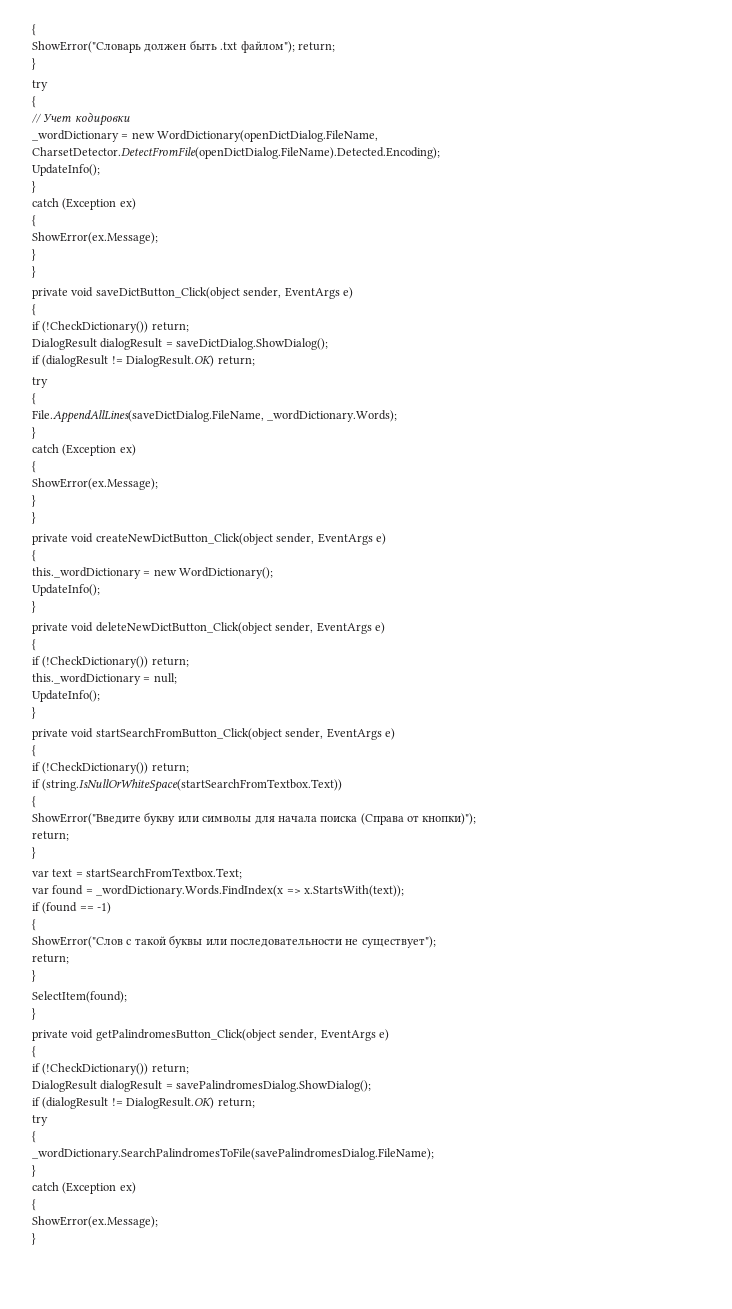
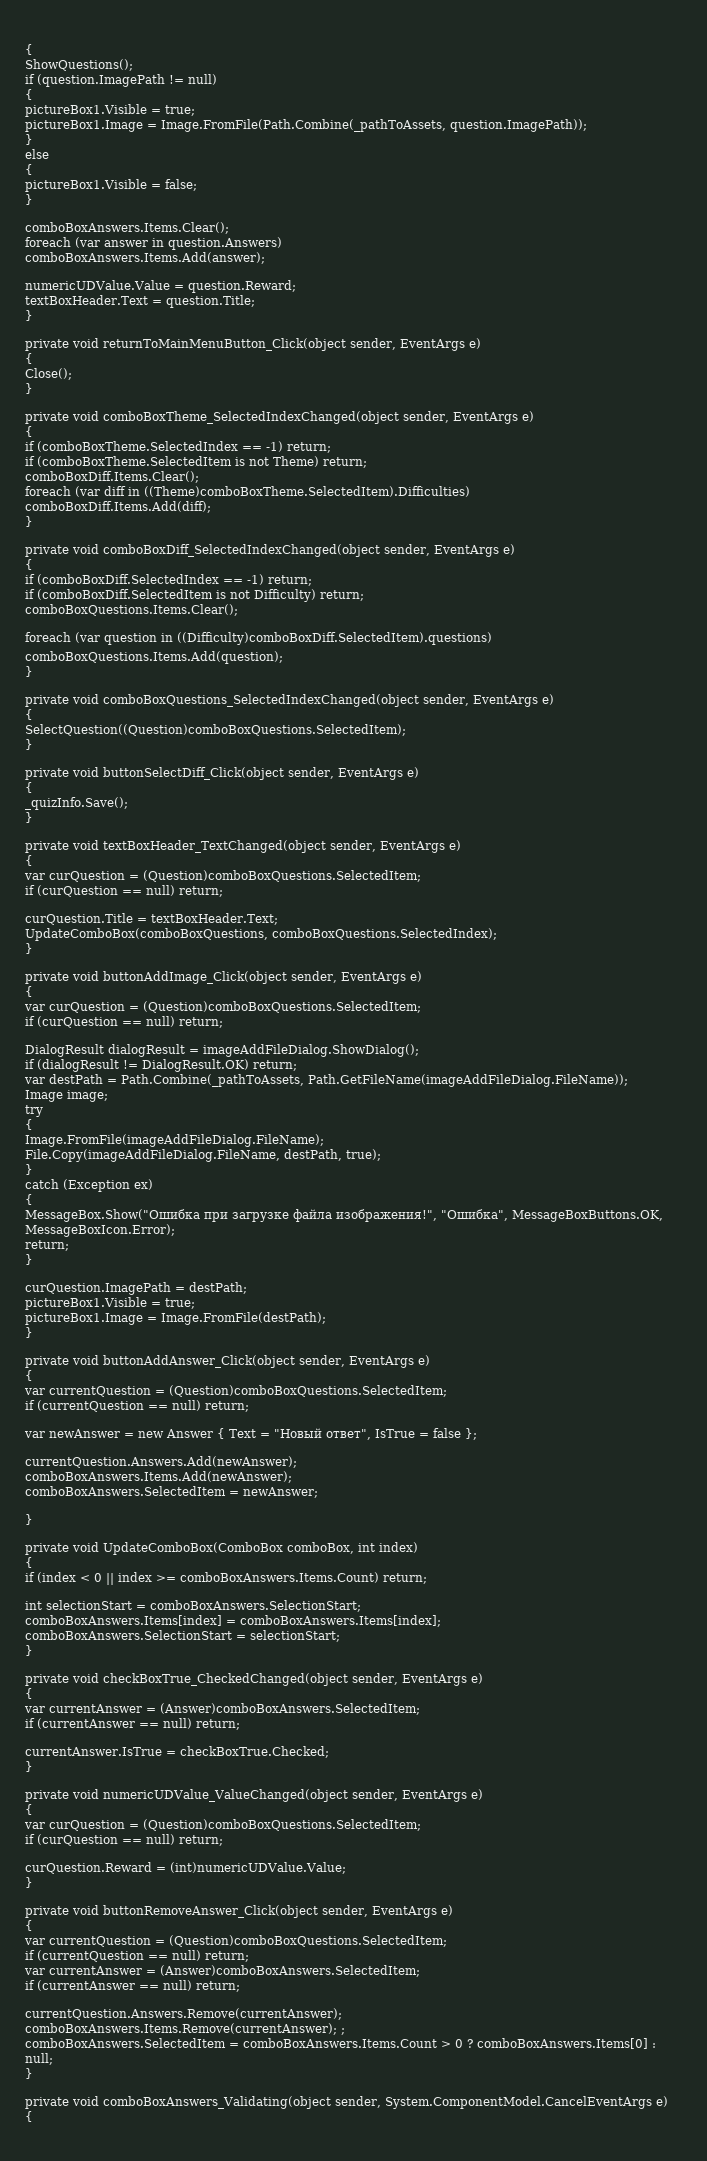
[32,24,36,36] [32,40,335,53] [32,58,36,70] [32,80,48,91] [32,96,36,108] [32,112,130,126] [32,130,379,142] [32,147,440,159] [32,164,100,176] [32,181,36,193] [32,198,136,210] [32,215,36,227] [32,232,158,244] [32,249,36,261] [32,266,36,278] [32,287,353,299] [32,304,36,316] [32,321,189,333] [32,338,329,350] [32,355,255,367] [32,377,48,388] [32,393,36,405] [32,410,398,423] [32,427,36,439] [32,444,136,456] [32,461,36,473] [32,478,158,490] [32,495,36,507] [32,512,36,524] [32,533,386,545] [32,550,36,562] [32,567,274,579] [32,584,100,596] [32,601,36,613] [32,622,385,634] [32,639,36,651] [32,656,189,668] [32,673,177,685] [32,690,100,702] [32,707,36,719] [32,728,395,740] [32,745,36,757] [32,762,189,774] [32,779,343,792] [32,796,36,808] [32,812,477,825] [32,831,69,841] [32,847,36,859] [32,868,243,879] [32,885,404,897] [32,902,112,914] [32,919,36,931] [32,935,436,948] [32,954,69,964] [32,970,36,982] [32,991,127,1003] [32,1008,36,1020] [32,1029,389,1041] [32,1046,36,1058] [32,1063,189,1075] [32,1080,372,1092] [32,1097,255,1109] [32,1115,48,1126] [32,1131,36,1143] [32,1148,434,1160] [32,1165,36,1177] [32,1182,136,1194] [32,1199,36,1211] [32,1216,158,1228] [32,1233,36,1245] { // ShowError("Словарь должен быть .txt файлом"); return; // } // try // { // // Учет кодировки // _wordDictionary = new WordDictionary(openDictDialog.FileName, CharsetDetector.DetectFromFile(openDictDialog.FileName).Detected.Encoding); // UpdateInfo(); // } // catch (Exception ex) // { // ShowError(ex.Message); // } // } // private void saveDictButton_Click(object sender, EventArgs e) // { // if (!CheckDictionary()) return; // DialogResult dialogResult = saveDictDialog.ShowDialog(); // if (dialogResult != DialogResult.OK) return; // try // { // File.AppendAllLines(saveDictDialog.FileName, _wordDictionary.Words); // } // catch (Exception ex) // { // ShowError(ex.Message); // } // } // private void createNewDictButton_Click(object sender, EventArgs e) // { // this._wordDictionary = new WordDictionary(); // UpdateInfo(); // } // private void deleteNewDictButton_Click(object sender, EventArgs e) // { // if (!CheckDictionary()) return; // this._wordDictionary = null; // UpdateInfo(); // } // private void startSearchFromButton_Click(object sender, EventArgs e) // { // if (!CheckDictionary()) return; // if (string.IsNullOrWhiteSpace(startSearchFromTextbox.Text)) // { // ShowError("Введите букву или символы для начала поиска (Справа от кнопки)"); // return; // } // var text = startSearchFromTextbox.Text; // var found = _wordDictionary.Words.FindIndex(x => x.StartsWith(text)); // if (found == -1) // { // ShowError("Слов с такой буквы или последовательности не существует"); // return; // } // SelectItem(found); // } // private void getPalindromesButton_Click(object sender, EventArgs e) // { // if (!CheckDictionary()) return; // DialogResult dialogResult = savePalindromesDialog.ShowDialog(); // if (dialogResult != DialogResult.OK) return; // try // { // _wordDictionary.SearchPalindromesToFile(savePalindromesDialog.FileName); // } // catch (Exception ex) // { // ShowError(ex.Message); // } -> [25,44,33,55] [25,59,133,71] [25,74,217,87] [25,89,33,100] [25,104,195,117] [25,119,587,132] [25,134,33,145] [25,149,49,159] [25,164,33,175] [25,179,197,192] [25,194,33,205] [25,222,229,234] [25,237,282,250] [25,252,265,264] [25,280,296,293] [25,295,255,308] [25,310,33,321] [25,338,481,351] [25,353,33,364] [25,368,72,380] [25,383,33,394] [25,411,534,424] [25,426,33,437] [25,441,331,453] [25,456,367,468] [25,471,199,483] [25,486,470,497] [25,501,211,513] [25,516,33,527] [25,544,515,557] [25,559,33,570] [25,574,312,586] [25,589,364,602] [25,604,238,616] [25,632,492,645] [25,651,283,664] [25,666,33,677] [25,694,554,707] [25,709,33,720] [25,724,406,736] [25,739,33,750] [25,767,419,780] [25,782,33,793] [25,797,128,810] [25,812,33,823] [25,840,461,853] [25,855,33,866] [24,870,421,882] [25,885,223,897] [25,913,278,925] [25,928,497,941] [25,943,33,954] [25,971,422,984] [25,986,33,997] [24,1001,421,1013] [25,1016,223,1028] [25,1044,419,1057] [25,1059,297,1072] [24,1074,628,1087] [25,1090,108,1102] [25,1105,43,1117] [25,1119,33,1130] [25,1134,324,1147] [25,1149,381,1162] [25,1164,33,1175] [25,1179,153,1192] [25,1194,33,1205] [25,1209,663,1222] [25,1224,175,1237] [25,1240,69,1251] [25,1254,33,1265] [25,1282,247,1295] [25,1297,195,1310] [25,1312,326,1325] [25,1327,33,1338] [25,1355,430,1368] [25,1370,33,1381] [24,1385,447,1397] [25,1400,249,1412] [24,1428,477,1440] [25,1456,297,1468] [25,1471,292,1483] [25,1486,318,1498] [25,1514,33,1525] [25,1542,418,1555] [25,1557,33,1568] [25,1572,427,1585] [25,1600,361,1612] [25,1615,441,1627] [25,1630,340,1642] [25,1645,33,1656] [25,1673,483,1686] [25,1688,33,1699] [24,1703,420,1715] [25,1718,240,1730] [25,1746,329,1758] [25,1761,33,1772] [25,1789,483,1802] [25,1804,33,1815] [24,1819,421,1831] [25,1834,223,1846] [25,1862,346,1874] [25,1877,33,1888] [25,1905,453,1918] [25,1920,33,1931] [24,1935,447,1947] [25,1950,249,1962] [24,1965,420,1977] [25,1980,240,1992] [25,2008,342,2020] [25,2023,345,2035] [25,2038,656,2049] [25,2053,53,2065] [25,2068,33,2079] [25,2096,668,2109] [25,2111,33,2122] { // ShowQuestions(); // if (question.ImagePath != null) // { // pictureBox1.Visible = true; // pictureBox1.Image = Image.FromFile(Path.Combine(_pathToAssets, question.ImagePath)); // } // else // { // pictureBox1.Visible = false; // } // comboBoxAnswers.Items.Clear(); // foreach (var answer in question.Answers) // comboBoxAnswers.Items.Add(answer); // numericUDValue.Value = question.Reward; // textBoxHeader.Text = question.Title; // } // private void returnToMainMenuButton_Click(object sender, EventArgs e) // { // Close(); // } // private void comboBoxTheme_SelectedIndexChanged(object sender, EventArgs e) // { // if (comboBoxTheme.SelectedIndex == -1) return; // if (comboBoxTheme.SelectedItem is not Theme) return; // comboBoxDiff.Items.Clear(); // foreach (var diff in ((Theme)comboBoxTheme.SelectedItem).Difficulties) // comboBoxDiff.Items.Add(diff); // } // private void comboBoxDiff_SelectedIndexChanged(object sender, EventArgs e) // { // if (comboBoxDiff.SelectedIndex == -1) return; // if (comboBoxDiff.SelectedItem is not Difficulty) return; // comboBoxQuestions.Items.Clear(); // foreach (var question in ((Difficulty)comboBoxDiff.SelectedItem).questions) // comboBoxQuestions.Items.Add(question); // } // private void comboBoxQuestions_SelectedIndexChanged(object sender, EventArgs e) // { // SelectQuestion((Question)comboBoxQuestions.SelectedItem); // } // private void buttonSelectDiff_Click(object sender, EventArgs e) // { // _quizInfo.Save(); // } // private void textBoxHeader_TextChanged(object sender, EventArgs e) // { // var curQuestion = (Question)comboBoxQuestions.SelectedItem; // if (curQuestion == null) return; // curQuestion.Title = textBoxHeader.Text; // UpdateComboBox(comboBoxQuestions, comboBoxQuestions.SelectedIndex); // } // private void buttonAddImage_Click(object sender, EventArgs e) // { // var curQuestion = (Question)comboBoxQuestions.SelectedItem; // if (curQuestion == null) return; // DialogResult dialogResult = imageAddFileDialog.ShowDialog(); // if (dialogResult != DialogResult.OK) return; // var destPath = Path.Combine(_pathToAssets, Path.GetFileName(imageAddFileDialog.FileName)); // Image image; // try // { // Image.FromFile(imageAddFileDialog.FileName); // File.Copy(imageAddFileDialog.FileName, destPath, true); // } // catch (Exception ex) // { // MessageBox.Show("Ошибка при загрузке файла изображения!", "Ошибка", MessageBoxButtons.OK, MessageBoxIcon.Error); // return; // } // curQuestion.ImagePath = destPath; // pictureBox1.Visible = true; // pictureBox1.Image = Image.FromFile(destPath); // } // private void buttonAddAnswer_Click(object sender, EventArgs e) // { // var currentQuestion = (Question)comboBoxQuestions.SelectedItem; // if (currentQuestion == null) return; // var newAnswer = new Answer { Text = "Новый ответ", IsTrue = false }; // currentQuestion.Answers.Add(newAnswer); // comboBoxAnswers.Items.Add(newAnswer); // comboBoxAnswers.SelectedItem = newAnswer; // } // private void UpdateComboBox(ComboBox comboBox, int index) // { // if (index < 0 || index >= comboBoxAnswers.Items.Count) return; // int selectionStart = comboBoxAnswers.SelectionStart; // comboBoxAnswers.Items[index] = comboBoxAnswers.Items[index]; // comboBoxAnswers.SelectionStart = selectionStart; // } // private void checkBoxTrue_CheckedChanged(object sender, EventArgs e) // { // var currentAnswer = (Answer)comboBoxAnswers.SelectedItem; // if (currentAnswer == null) return; // currentAnswer.IsTrue = checkBoxTrue.Checked; // } // private void numericUDValue_ValueChanged(object sender, EventArgs e) // { // var curQuestion = (Question)comboBoxQuestions.SelectedItem; // if (curQuestion == null) return; // curQuestion.Reward = (int)numericUDValue.Value; // } // private void buttonRemoveAnswer_Click(object sender, EventArgs e) // { // var currentQuestion = (Question)comboBoxQuestions.SelectedItem; // if (currentQuestion == null) return; // var currentAnswer = (Answer)comboBoxAnswers.SelectedItem; // if (currentAnswer == null) return; // currentQuestion.Answers.Remove(currentAnswer); // comboBoxAnswers.Items.Remove(currentAnswer); ; // comboBoxAnswers.SelectedItem = comboBoxAnswers.Items.Count > 0 ? comboBoxAnswers.Items[0] : null; // } // private void comboBoxAnswers_Validating(object sender, System.ComponentModel.CancelEventArgs e) // {

